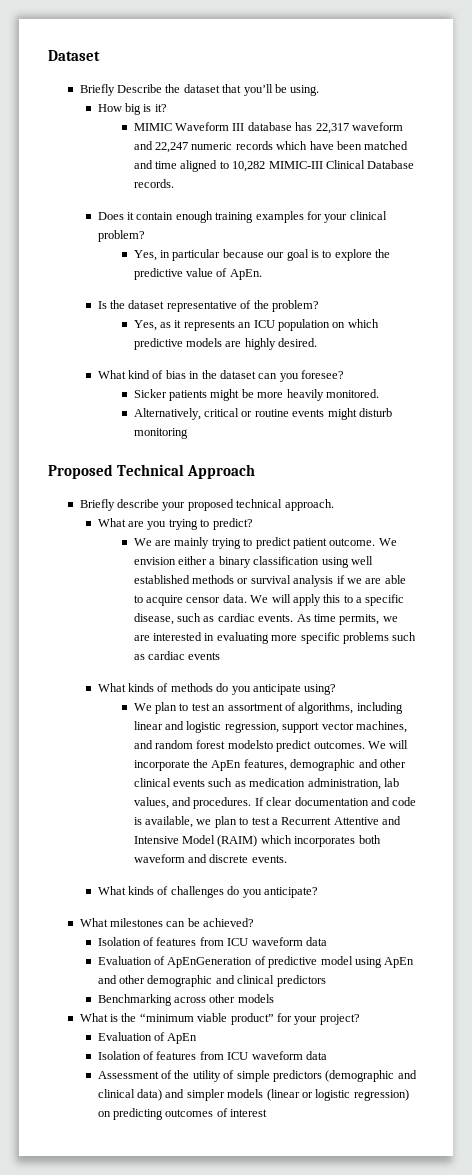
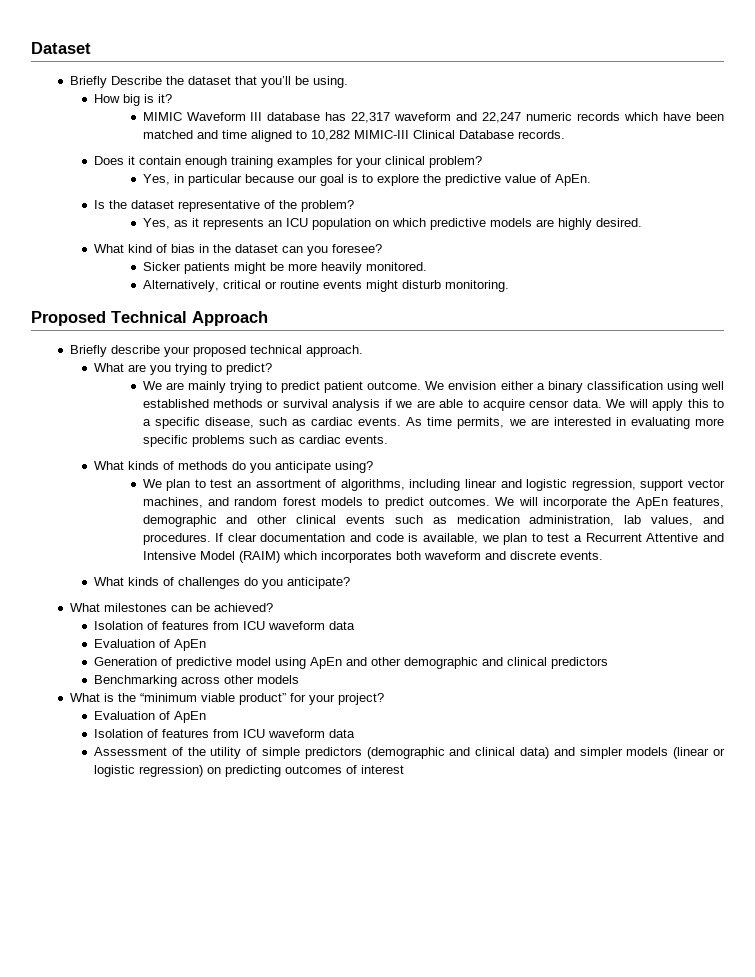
[133,428,188,439] monitoring -> [444,280,509,292] monitoring.
[188,652,221,660] events -> [344,435,388,444] events.
[227,740,273,749] modelsto -> [320,497,380,506] models to
[167,957,253,968] ApEnGeneration -> [173,639,206,651] [93,657,157,666] ApEn // Generation

